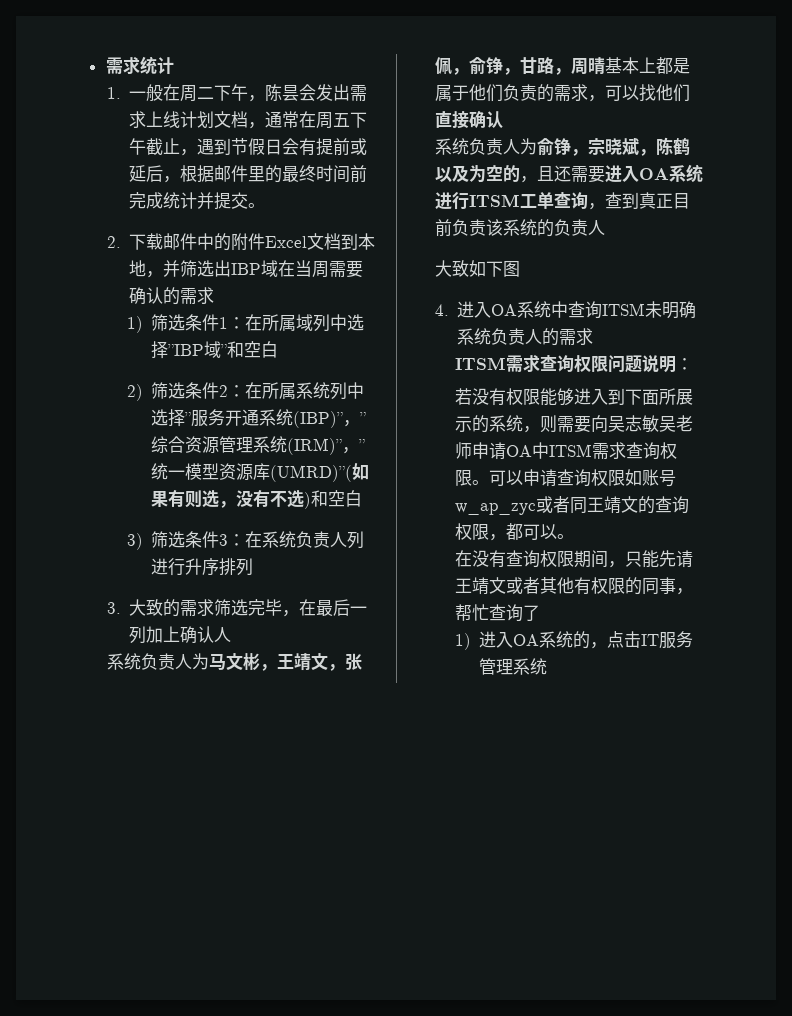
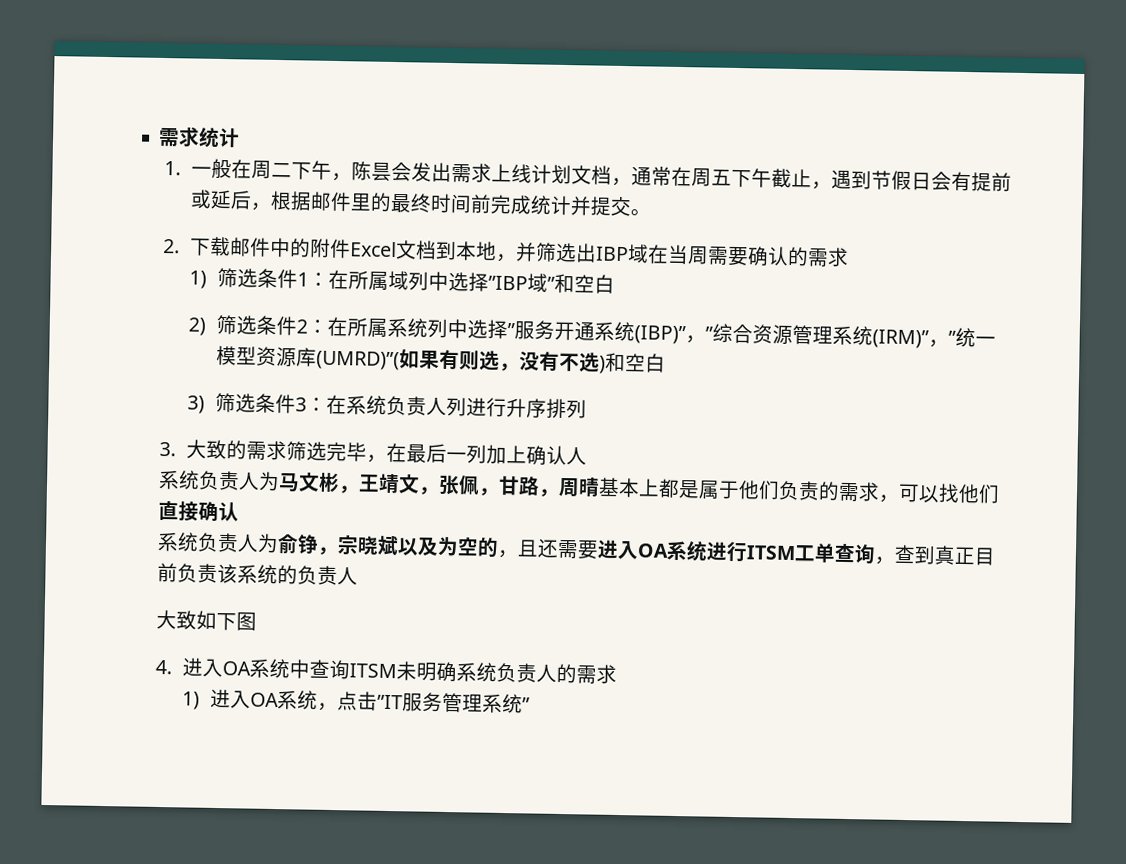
[468,57,520,75] 俞铮， -> (501, 491) none
[638,137,690,156] ，陈鹤 -> (400, 545) none
[454,354,693,373] [454,388,693,406] [454,415,693,433] [454,442,677,460] [454,469,676,487] [454,496,689,515] [454,523,574,541] [454,550,693,568] [454,577,693,595] [454,604,540,622] // ITSM需求查询权限问题说明： // 若没有权限能够进入到下面所展示的系统，则需要向吴志敏吴老师申请OA中ITSM需求查询权限。可以申请查询权限如账号w_ap_zyc或者同王靖文的查询权限，都可以。 // 在没有查询权限期间，只能先请王靖文或者其他有权限的同事，帮忙查询了 -> (618, 674) none
[573,631,660,649] 的，点击IT -> [316,691,403,712] ，点击”IT
(548, 666) none -> [521,697,530,712] ”

